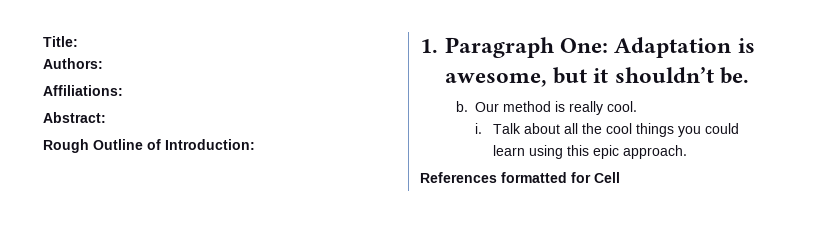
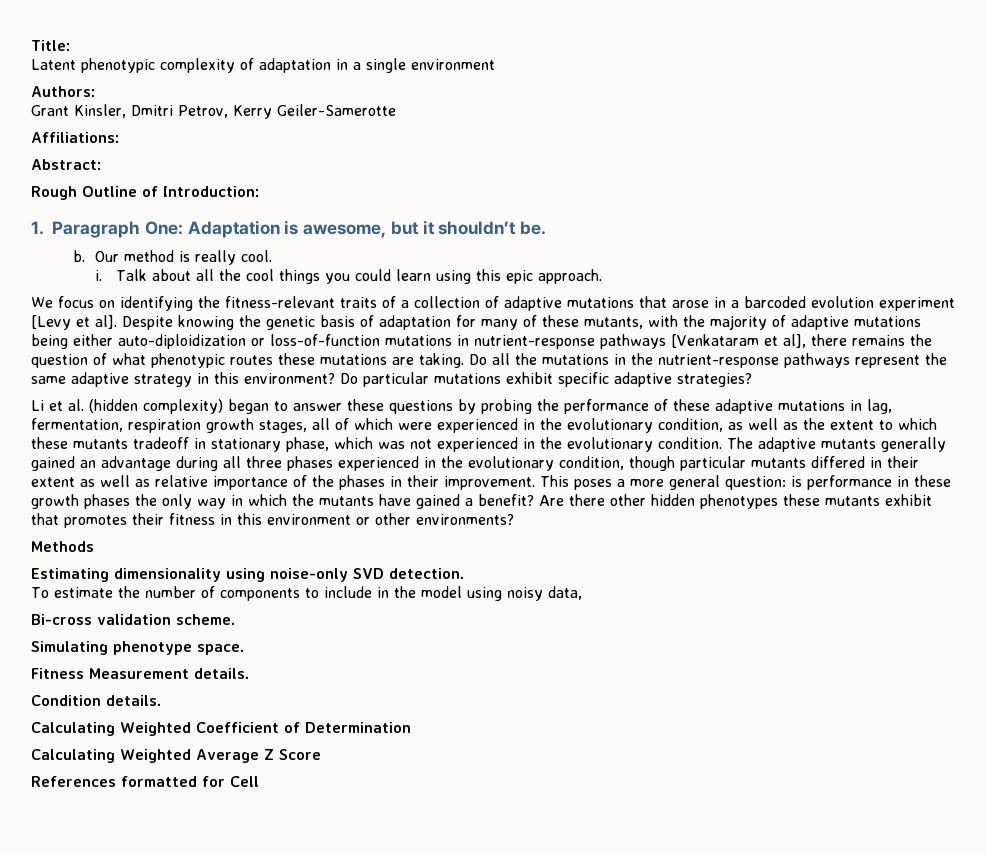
[43,58,103,69] Authors: -> [31,58,495,73] [31,86,95,97] [31,104,396,119] Latent phenotypic complexity of adaptation in a single environment // Authors: // Grant Kinsler, Dmitri Petrov, Kerry Geiler-Samerotte
(687, 152) none -> [31,296,955,311] [31,315,921,330] [31,334,932,349] [31,353,947,368] [31,372,752,387] [31,399,892,414] [31,418,937,433] [31,437,946,452] [31,456,919,471] [31,475,951,490] [31,494,932,509] [31,513,514,528] [31,541,94,552] [31,568,464,582] [31,586,582,601] [31,614,235,625] [31,641,244,655] [31,668,249,679] [31,695,161,706] [31,722,411,736] [31,749,321,763] // We focus on identifying the fitness-relevant traits of a collection of adaptive mutations that arose in a barcoded evolution experiment [Levy et al]. Despite knowing the genetic basis of adaptation for many of these mutants, with the majority of adaptive mutations being either auto-diploidization or loss-of-function mutations in nutrient-response pathways [Venkataram et al], there remains the question of what phenotypic routes these mutations are taking. Do all the mutations in the nutrient-response pathways represent the same adaptive strategy in this environment? Do particular mutations exhibit specific adaptive strategies? // Li et al. (hidden complexity) began to answer these questions by probing the performance of these adaptive mutations in lag, fermentation, respiration growth stages, all of which were experienced in the evolutionary condition, as well as the extent to which these mutants tradeoff in stationary phase, which was not experienced in the evolutionary condition. The adaptive mutants generally gained an advantage during all three phases experienced in the evolutionary condition, though particular mutants differed in their extent as well as relative importance of the phases in their improvement. This poses a more general question: is performance in these growth phases the only way in which the mutants have gained a benefit? Are there other hidden phenotypes these mutants exhibit that promotes their fitness in this environment or other environments? // Methods // Estimating dimensionality using noise-only SVD detection. // To estimate the number of components to include in the model using noisy data, // Bi-cross validation scheme. // Simulating phenotype space. // Fitness Measurement details. // Condition details. // Calculating Weighted Coefficient of Determination // Calculating Weighted Average Z Score

